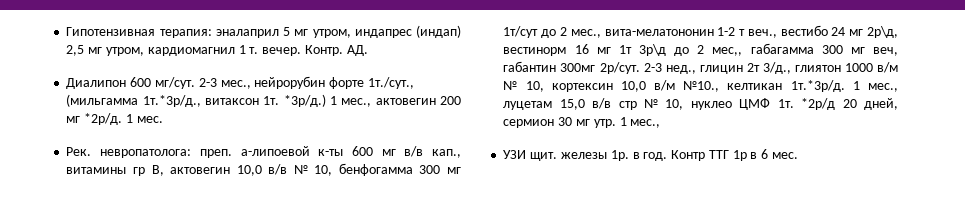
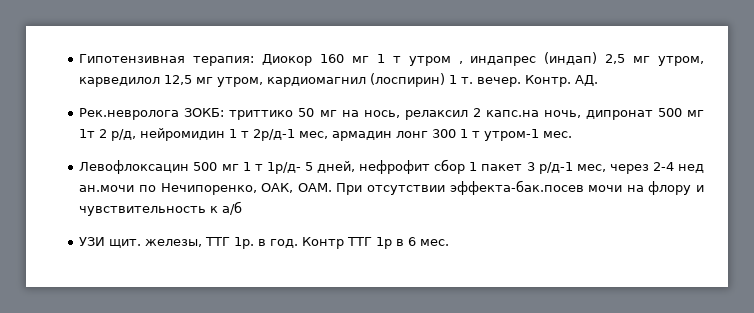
[215,27,351,38] эналаприл 5 мг утром, -> [262,54,463,66] Диокор 160 мг 1 т утром ,
[147,47,235,56] кардиомагнил -> [79,73,446,87] карведилол 12,5 мг утром, кардиомагнил (лоспирин)
[66,76,414,89] [66,94,461,107] [66,113,163,125] [66,146,461,158] [66,163,461,176] [503,25,898,38] [503,43,898,56] [503,61,898,74] [503,80,899,92] [503,98,898,110] [503,117,661,128] Диалипон 600 мг/сут. 2-3 мес., нейрорубин форте 1т./сут., (мильгамма 1т.*3р/д., витаксон 1т. *3р/д.) 1 мес., актовегин 200 мг *2р/д. 1 мес. // Рек. невропатолога: преп. а-липоевой к-ты 600 мг в/в кап., витамины гр В, актовегин 10,0 в/в № 10, бенфогамма 300 мг 1т/сут до 2 мес., вита-мелатононин 1-2 т веч., вестибо 24 мг 2р\д, вестинорм 16 мг 1т 3р\д до 2 мес,, габагамма 300 мг веч, габантин 300мг 2р/сут. 2-3 нед., глицин 2т 3/д., глиятон 1000 в/м № 10, кортексин 10,0 в/м №10., келтикан 1т.*3р/д. 1 мес., луцетам 15,0 в/в стр № 10, нуклео ЦМФ 1т. *2р/д 20 дней, сермион 30 мг утр. 1 мес., -> [79,108,705,120] [79,128,573,141] [79,159,705,174] [79,180,705,195] [79,201,243,216] Рек.невролога ЗОКБ: триттико 50 мг на нось, релаксил 2 капс.на ночь, дипронат 500 мг 1т 2 р/д, нейромидин 1 т 2р/д-1 мес, армадин лонг 300 1 т утром-1 мес. // Левофлоксацин 500 мг 1 т 1р/д- 5 дней, нефрофит сбор 1 пакет 3 р/д-1 мес, через 2-4 нед ан.мочи по Нечипоренко, ОАК, ОАМ. При отсутствии эффекта-бак.посев мочи на флору и чувствительность к а/б
[560,152,607,159] железы -> [145,237,231,247] железы, ТТГ

